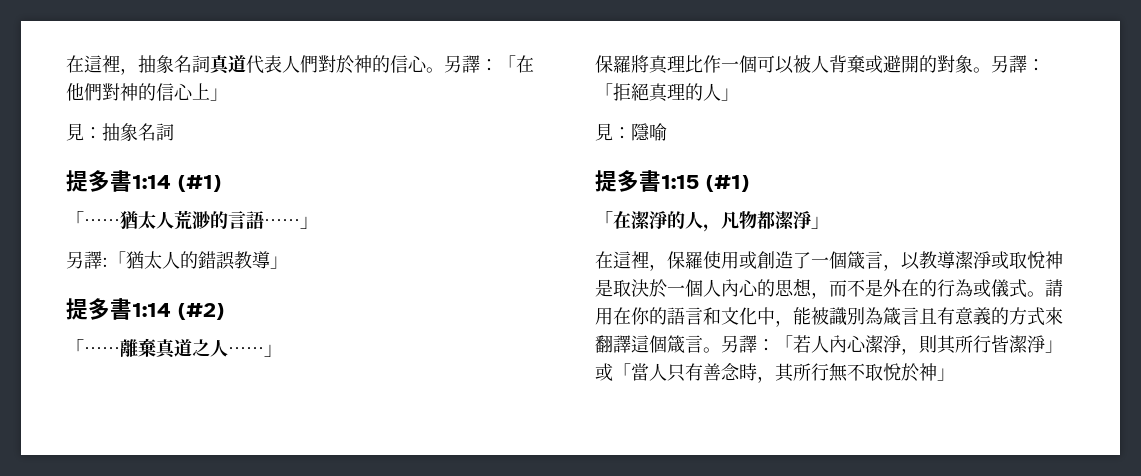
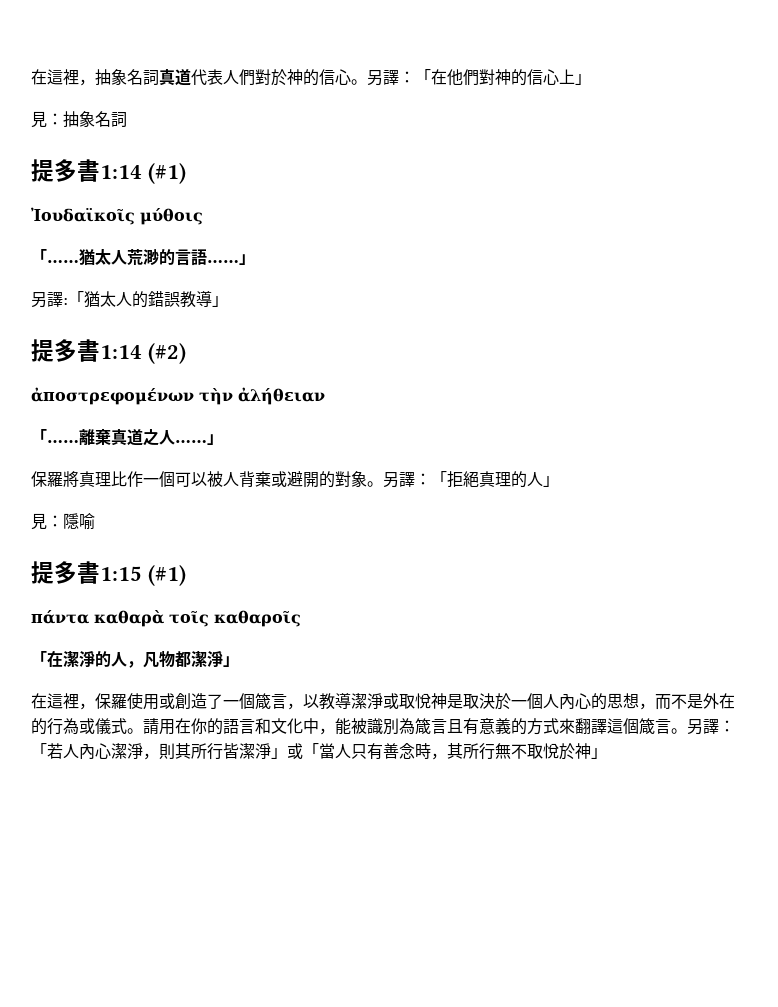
(221, 183) none -> [31,207,203,225] // Ἰουδαϊκοῖς μύθοις
(224, 311) none -> [31,387,325,405] // ἀποστρεφομένων τὴν ἀλήθειαν
(749, 183) none -> [31,610,301,627] // πάντα καθαρὰ τοῖς καθαροῖς

